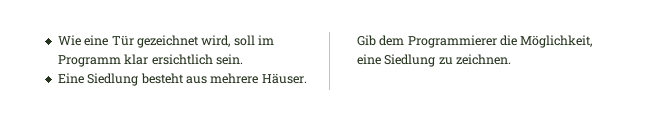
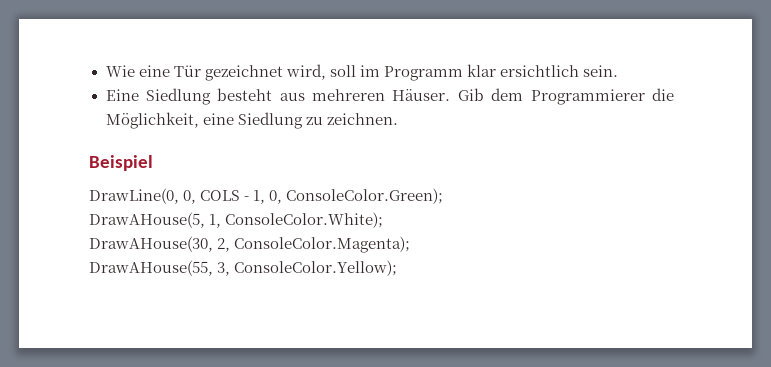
[210,73,259,84] mehrere -> [312,89,386,101] mehreren
(511, 59) none -> [89,155,153,171] [89,188,444,204] [89,212,384,228] [89,236,411,253] [89,260,398,276] // Beispiel // DrawLine(0, 0, COLS - 1, 0, ConsoleColor.Green); // DrawAHouse(5, 1, ConsoleColor.White); // DrawAHouse(30, 2, ConsoleColor.Magenta); // DrawAHouse(55, 3, ConsoleColor.Yellow);

